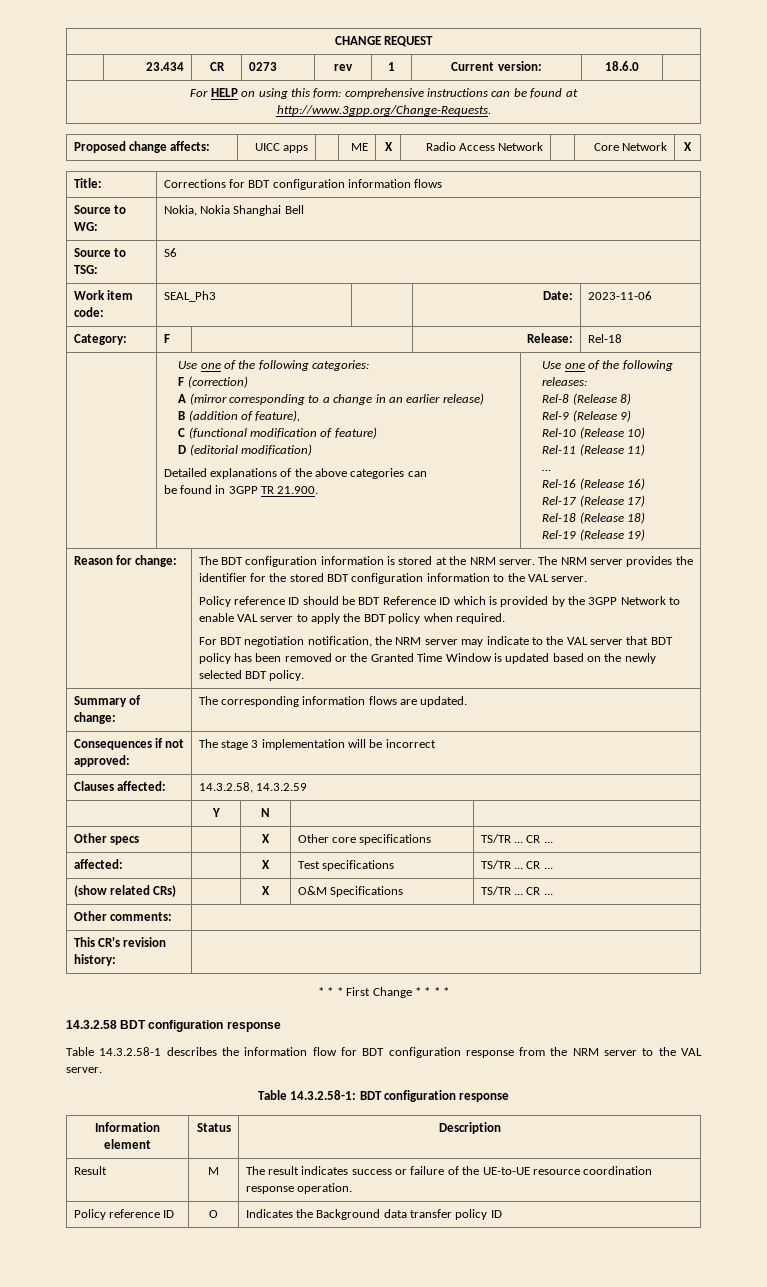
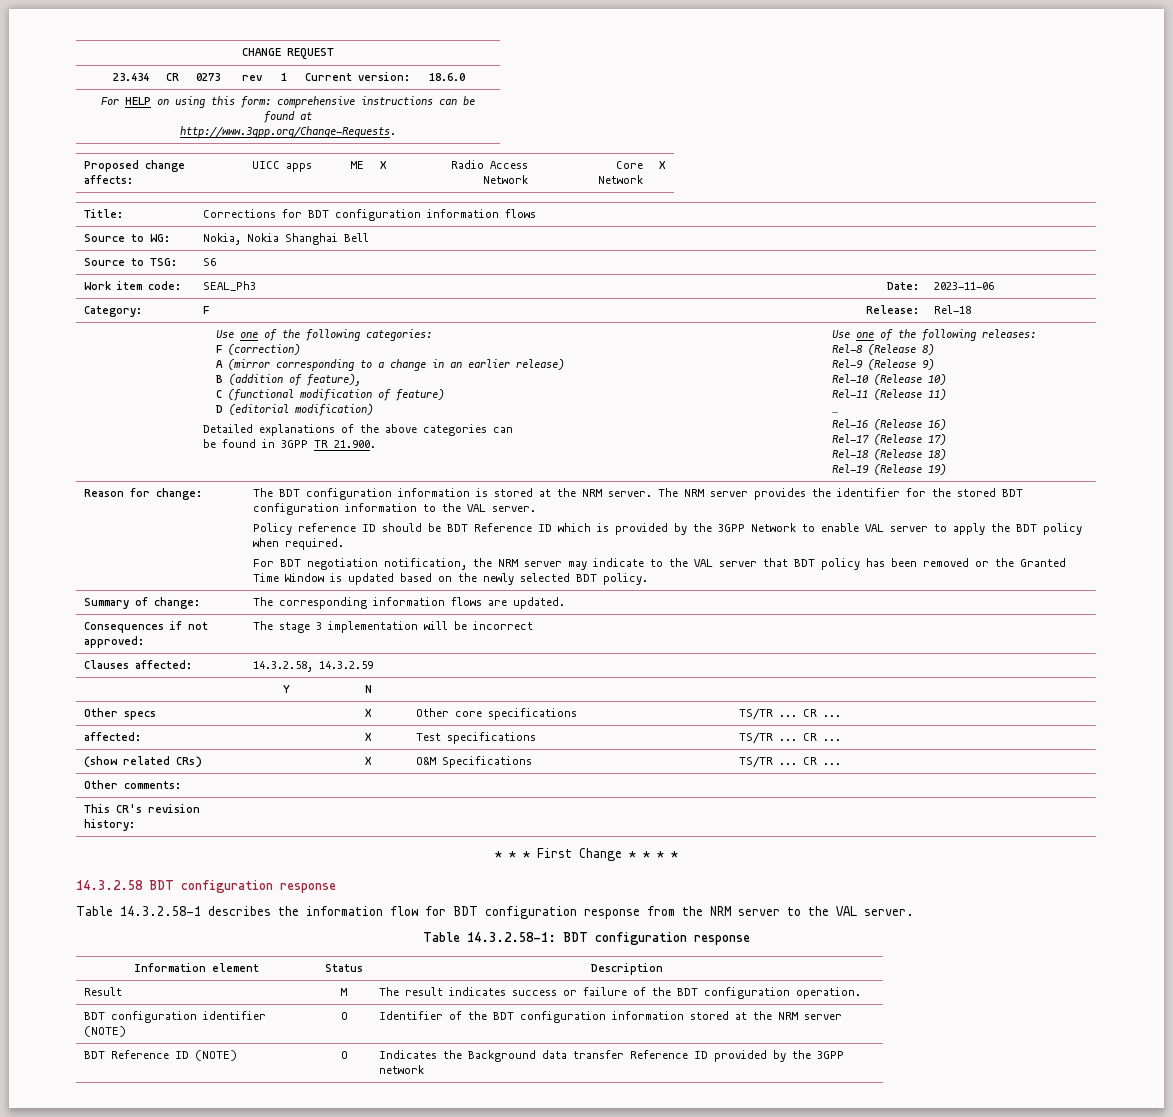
[482,1166,653,1175] [245,1183,352,1194] [73,1209,175,1220] UE-to-UE resource coordination response operation. // Policy reference ID -> [676,987,861,999] [83,1011,266,1023] [83,1026,126,1037] [340,1012,348,1020] [378,1011,842,1023] [83,1050,237,1061] BDT configuration operation. // BDT configuration identifier (NOTE) | O | Identifier of the BDT configuration information stored at the NRM server // BDT Reference ID (NOTE)
[455,1209,502,1220] policy ID -> [629,1050,844,1062] [378,1065,424,1074] Reference ID provided by the 3GPP network

